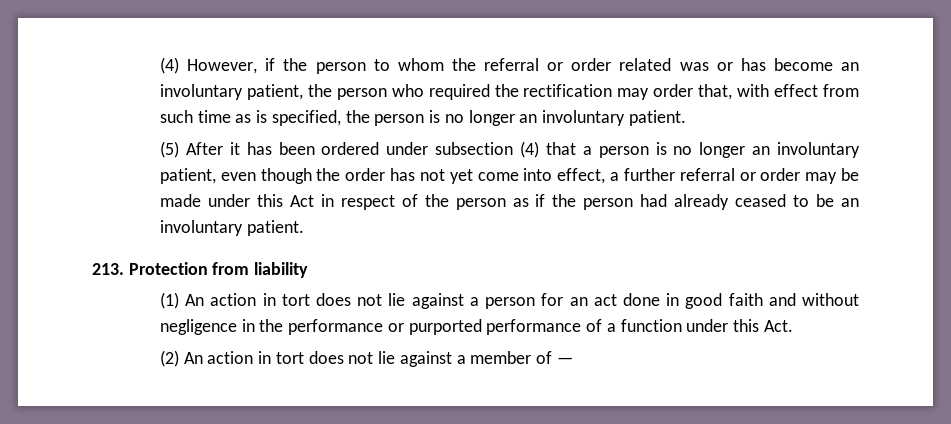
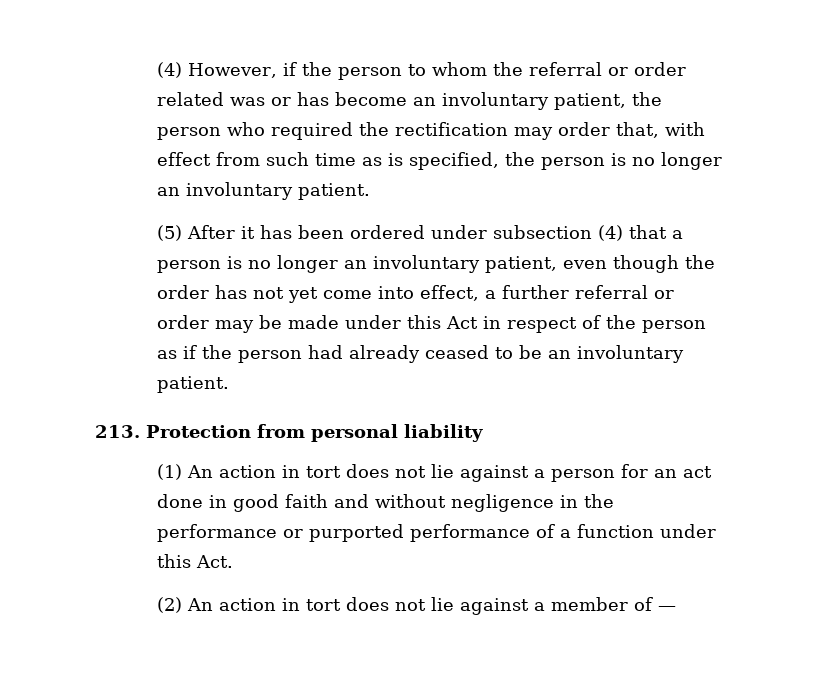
(250, 268) none -> [311,424,398,442] personal

